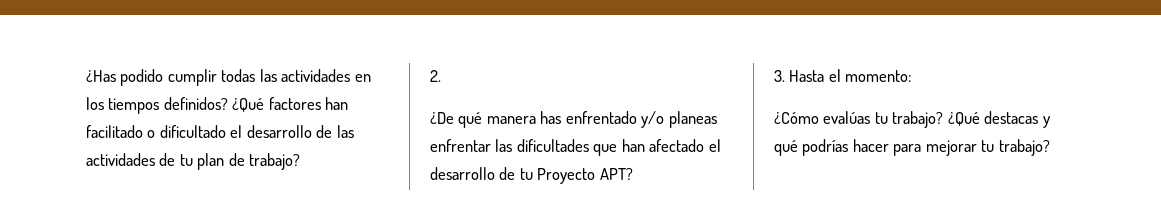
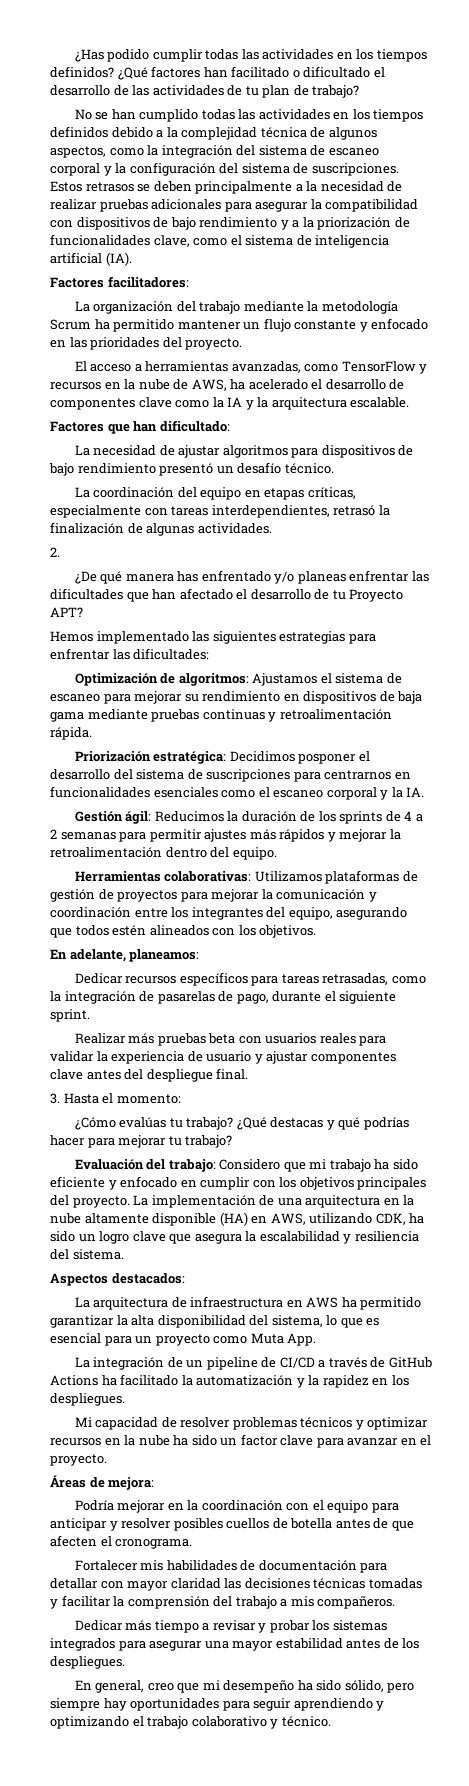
(301, 161) none -> [74,109,424,122] [50,126,377,140] [50,145,379,158] [50,162,399,176] [50,181,403,194] [50,199,419,212] [50,217,410,230] [50,234,390,248] [50,252,132,266] [50,276,189,288] [74,301,398,314] [50,318,429,332] [50,337,243,350] [74,361,428,374] [50,379,405,391] [50,397,410,410] [50,420,230,434] [74,445,414,458] [49,462,334,476] [74,487,356,500] [50,505,390,518] [50,522,272,536] // No se han cumplido todas las actividades en los tiempos definidos debido a la complejidad técnica de algunos aspectos, como la integración del sistema de escaneo corporal y la configuración del sistema de suscripciones. Estos retrasos se deben principalmente a la necesidad de realizar pruebas adicionales para asegurar la compatibilidad con dispositivos de bajo rendimiento y a la priorización de funcionalidades clave, como el sistema de inteligencia artificial (IA). // Factores facilitadores: // La organización del trabajo mediante la metodología Scrum ha permitido mantener un flujo constante y enfocado en las prioridades del proyecto. // El acceso a herramientas avanzadas, como TensorFlow y recursos en la nube de AWS, ha acelerado el desarrollo de componentes clave como la IA y la arquitectura escalable. // Factores que han dificultado: // La necesidad de ajustar algoritmos para dispositivos de bajo rendimiento presentó un desafío técnico. // La coordinación del equipo en etapas críticas, especialmente con tareas interdependientes, retrasó la finalización de algunas actividades.
(633, 174) none -> [50,631,376,644] [50,648,210,660] [74,673,402,686] [50,691,423,704] [50,709,392,722] [50,727,92,740] [74,751,370,764] [50,769,411,782] [50,786,425,800] [74,811,423,824] [50,829,401,842] [50,847,277,860] [74,870,418,884] [50,889,377,902] [50,907,408,920] [50,925,317,938] [50,949,200,962] [74,972,426,986] [50,991,397,1004] [50,1009,90,1022] [74,1033,387,1046] [50,1051,396,1064] [50,1068,249,1082] // Hemos implementado las siguientes estrategias para enfrentar las dificultades: // Optimización de algoritmos: Ajustamos el sistema de escaneo para mejorar su rendimiento en dispositivos de baja gama mediante pruebas continuas y retroalimentación rápida. // Priorización estratégica: Decidimos posponer el desarrollo del sistema de suscripciones para centrarnos en funcionalidades esenciales como el escaneo corporal y la IA. // Gestión ágil: Reducimos la duración de los sprints de 4 a 2 semanas para permitir ajustes más rápidos y mejorar la retroalimentación dentro del equipo. // Herramientas colaborativas: Utilizamos plataformas de gestión de proyectos para mejorar la comunicación y coordinación entre los integrantes del equipo, asegurando que todos estén alineados con los objetivos. // En adelante, planeamos: // Dedicar recursos específicos para tareas retrasadas, como la integración de pasarelas de pago, durante el siguiente sprint. // Realizar más pruebas beta con usuarios reales para validar la experiencia de usuario y ajustar componentes clave antes del despliegue final.
(1050, 147) none -> [74,1159,418,1172] [50,1176,427,1190] [50,1195,415,1208] [50,1212,425,1226] [50,1231,419,1244] [50,1249,124,1260] [50,1273,185,1286] [74,1296,422,1310] [50,1315,380,1328] [50,1333,317,1346] [74,1357,432,1370] [50,1374,409,1388] [50,1393,125,1406] [74,1417,429,1430] [50,1434,432,1448] [50,1454,107,1466] [50,1475,155,1490] [74,1500,399,1513] [50,1518,414,1531] [50,1535,193,1549] [74,1560,388,1573] [50,1578,422,1591] [50,1595,396,1609] [74,1620,387,1633] [50,1638,420,1651] [50,1656,125,1669] [74,1680,415,1693] [50,1698,385,1711] [50,1716,331,1729] // Evaluación del trabajo: Considero que mi trabajo ha sido eficiente y enfocado en cumplir con los objetivos principales del proyecto. La implementación de una arquitectura en la nube altamente disponible (HA) en AWS, utilizando CDK, ha sido un logro clave que asegura la escalabilidad y resiliencia del sistema. // Aspectos destacados: // La arquitectura de infraestructura en AWS ha permitido garantizar la alta disponibilidad del sistema, lo que es esencial para un proyecto como Muta App. // La integración de un pipeline de CI/CD a través de GitHub Actions ha facilitado la automatización y la rapidez en los despliegues. // Mi capacidad de resolver problemas técnicos y optimizar recursos en la nube ha sido un factor clave para avanzar en el proyecto. // Áreas de mejora: // Podría mejorar en la coordinación con el equipo para anticipar y resolver posibles cuellos de botella antes de que afecten el cronograma. // Fortalecer mis habilidades de documentación para detallar con mayor claridad las decisiones técnicas tomadas y facilitar la comprensión del trabajo a mis compañeros. // Dedicar más tiempo a revisar y probar los sistemas integrados para asegurar una mayor estabilidad antes de los despliegues. // En general, creo que mi desempeño ha sido sólido, pero siempre hay oportunidades para seguir aprendiendo y optimizando el trabajo colaborativo y técnico.

